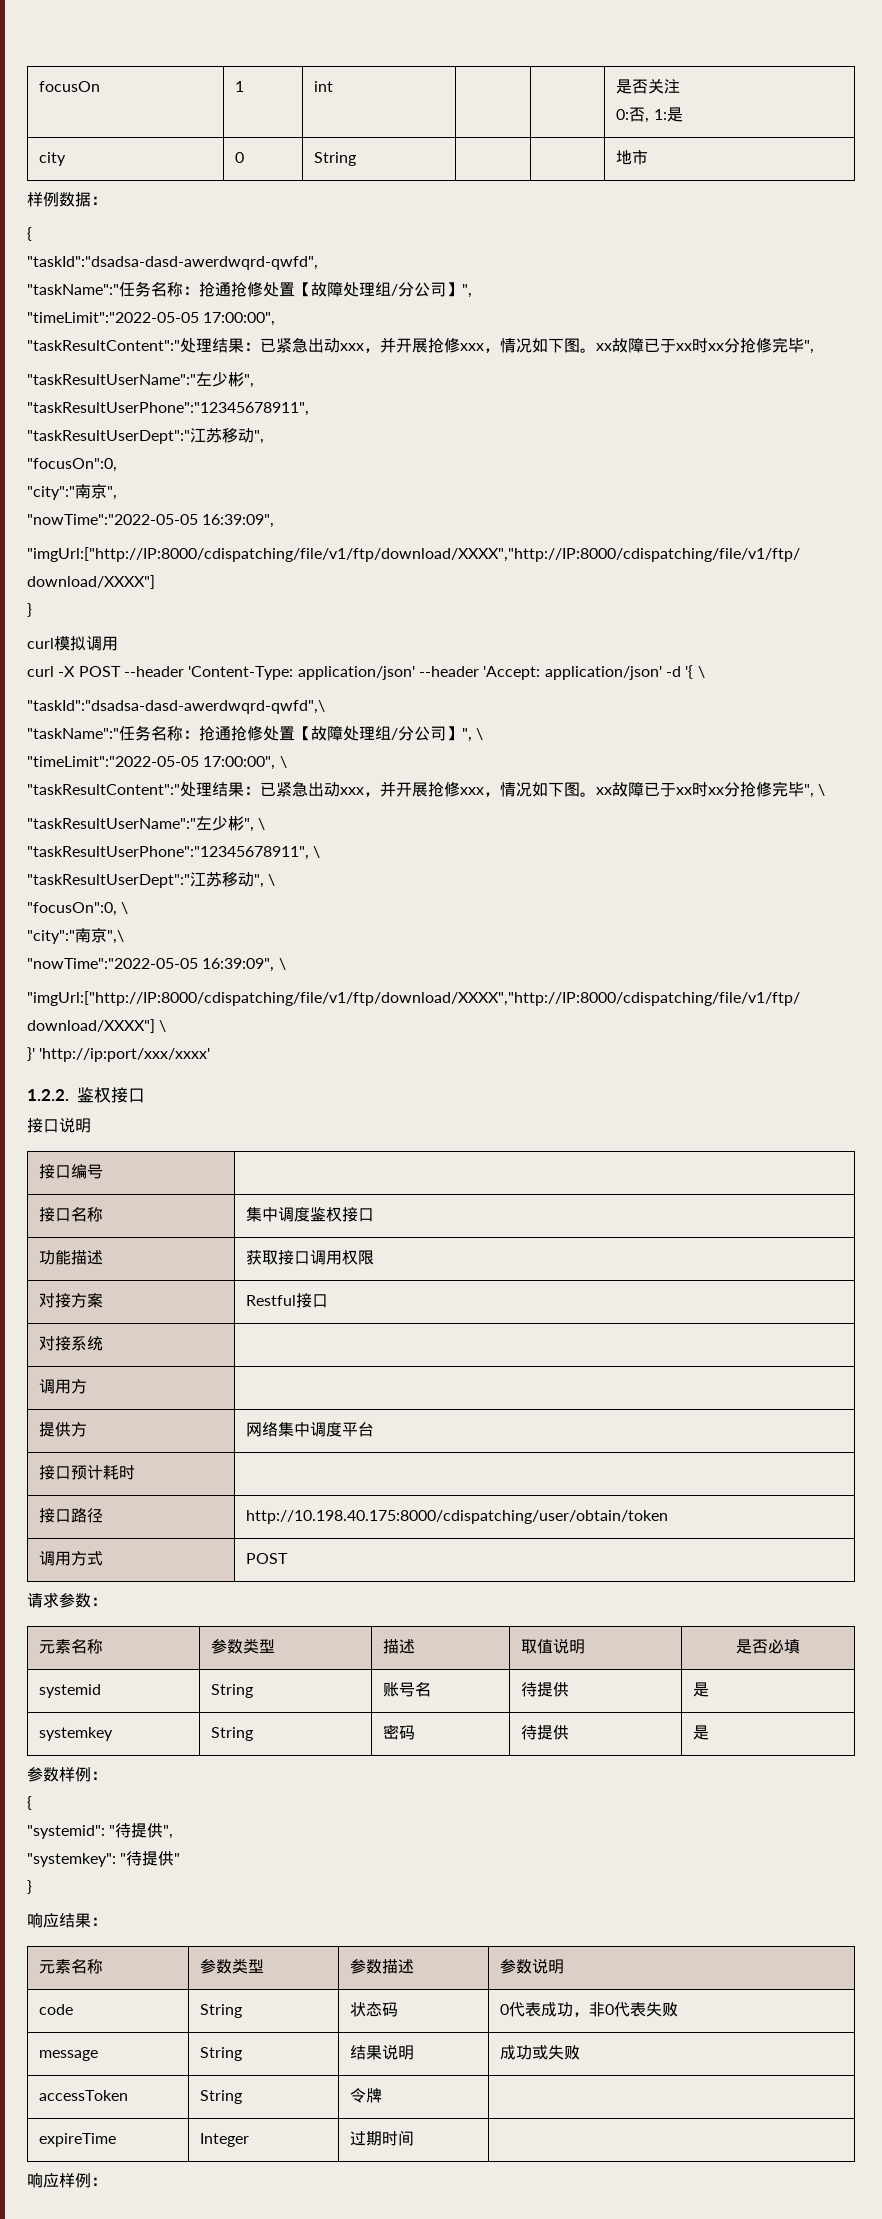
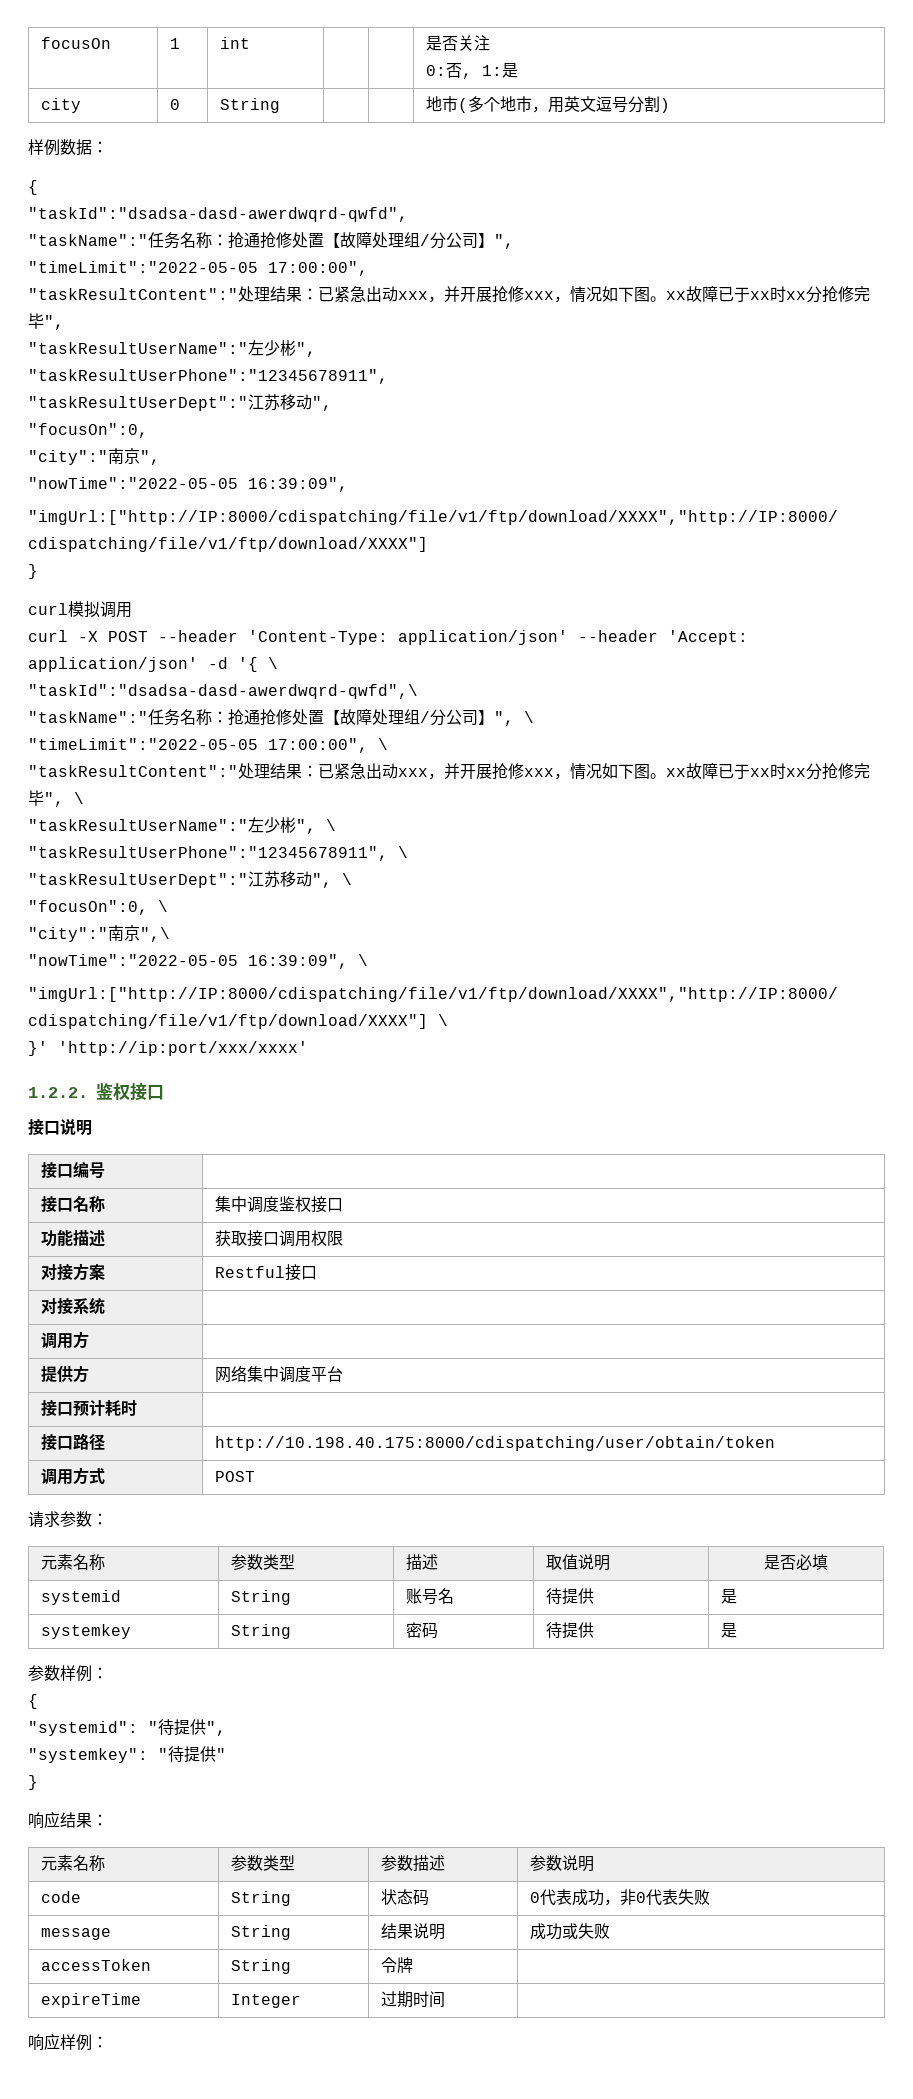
(649, 157) none -> [457,96,670,113] (多个地市，用英文逗号分割)

